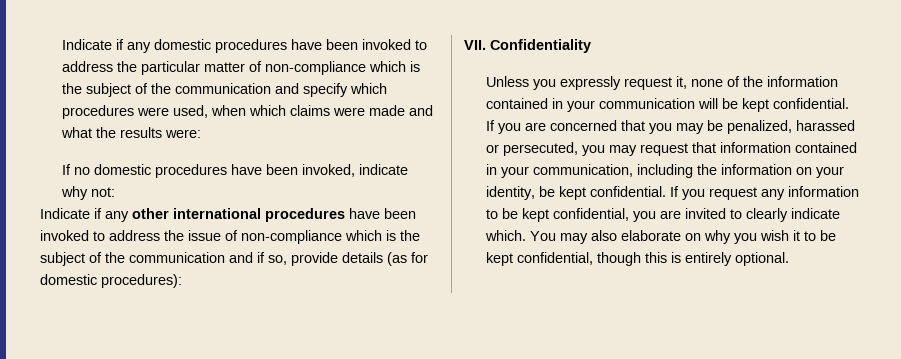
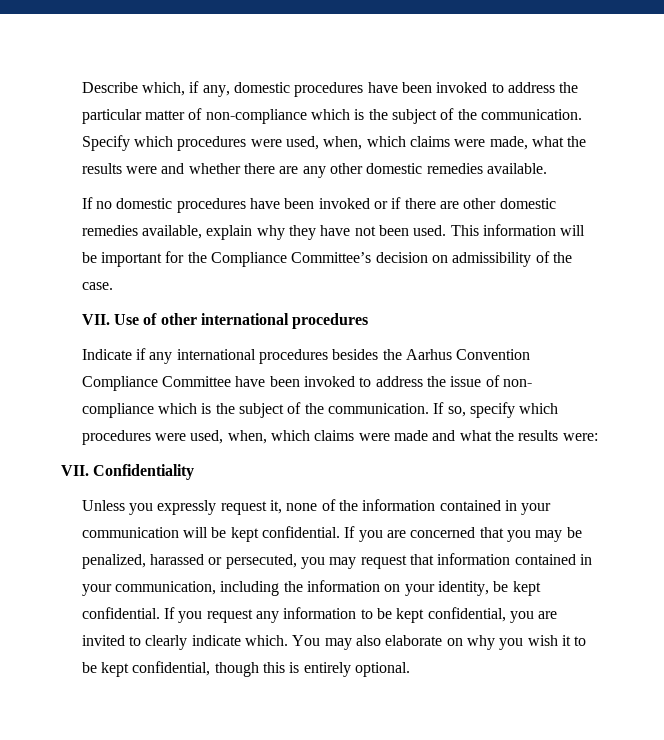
[62,39,152,53] Indicate if any -> [81,81,230,97] Describe which, if any,
[175,83,300,94] communication and -> [480,109,582,120] [81,135,587,151] [81,163,547,178] [81,197,556,213] [81,224,586,240] [81,251,572,267] [81,282,113,290] [81,313,369,329] [81,348,531,364] [81,375,532,391] [81,402,466,418] communication. Specify which procedures were used, when, which claims were made, what the results were and whether there are any other domestic remedies available. // If no domestic procedures have been invoked or if there are other domestic remedies available, explain why they have not been used. This information will be important for the Compliance Committee’s decision on admissibility of the case. // VII. Use of other international procedures // Indicate if any international procedures besides the Aarhus Convention Compliance Committee have been invoked to address the issue of non- compliance which is the subject of the communication. If so,
[211,105,247,116] when -> [227,430,267,444] when,
[62,164,409,178] [61,186,116,200] [40,208,416,222] [40,230,420,244] [40,252,428,266] [40,274,182,288] // If no domestic procedures have been invoked, indicate why not: // Indicate if any other international procedures have been invoked to address the issue of non-compliance which is the subject of the communication and if so, provide details (as for domestic procedures): -> (598, 437) none

